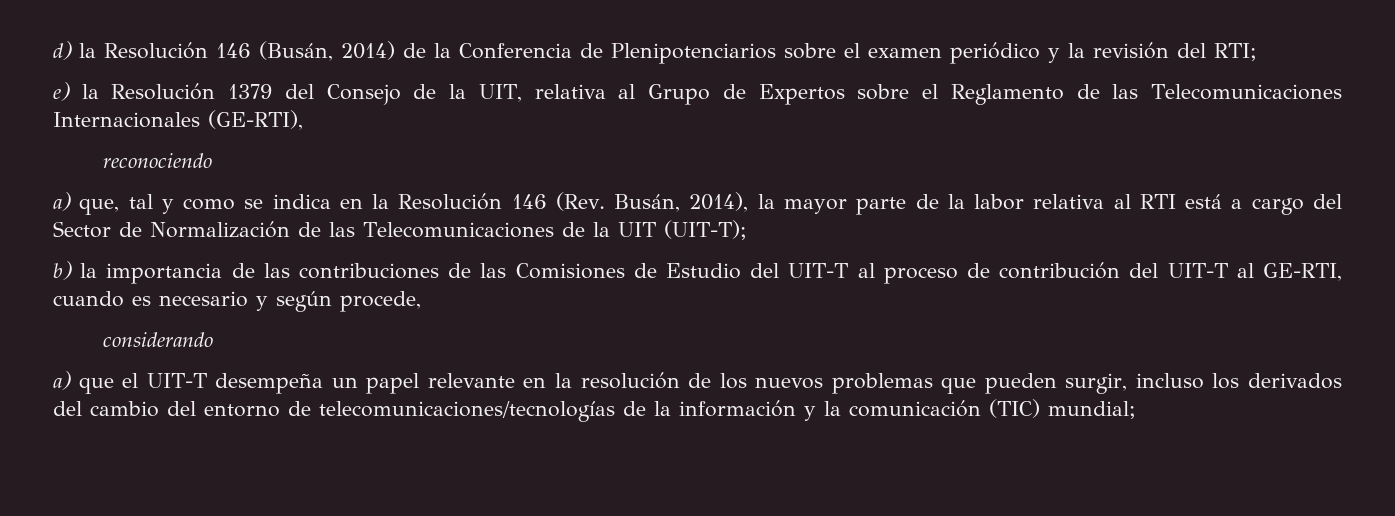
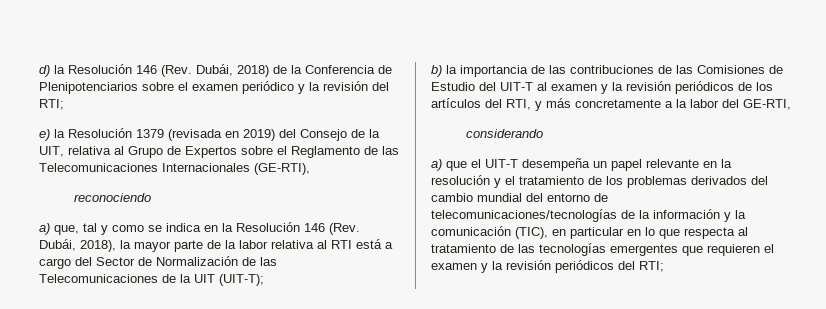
[259,41,395,61] (Busán, 2014) -> [161,64,269,77] (Rev. Dubái, 2018)
(273, 91) none -> [168,129,275,141] (revisada en 2019)
[614,192,749,212] Busán, 2014), -> [39,239,116,252] Dubái, 2018),
[883,262,1343,284] [53,291,421,312] proceso de contribución del UIT-T al GE-RTI, cuando es necesario y según procede, -> [551,81,773,94] [431,98,791,111] examen y la revisión periódicos de los artículos del RTI, y más concretamente a la labor del GE-RTI,
[688,373,1240,394] de los nuevos problemas que pueden surgir, incluso los -> [494,176,687,188] y el tratamiento de los problemas
(159, 409) none -> [477,193,522,202] mundial
[989,399,1136,419] (TIC) mundial; -> [515,227,748,239] [431,243,774,256] [431,260,664,273] (TIC), en particular en lo que respecta al tratamiento de las tecnologías emergentes que requieren el examen y la revisión periódicos del RTI;

